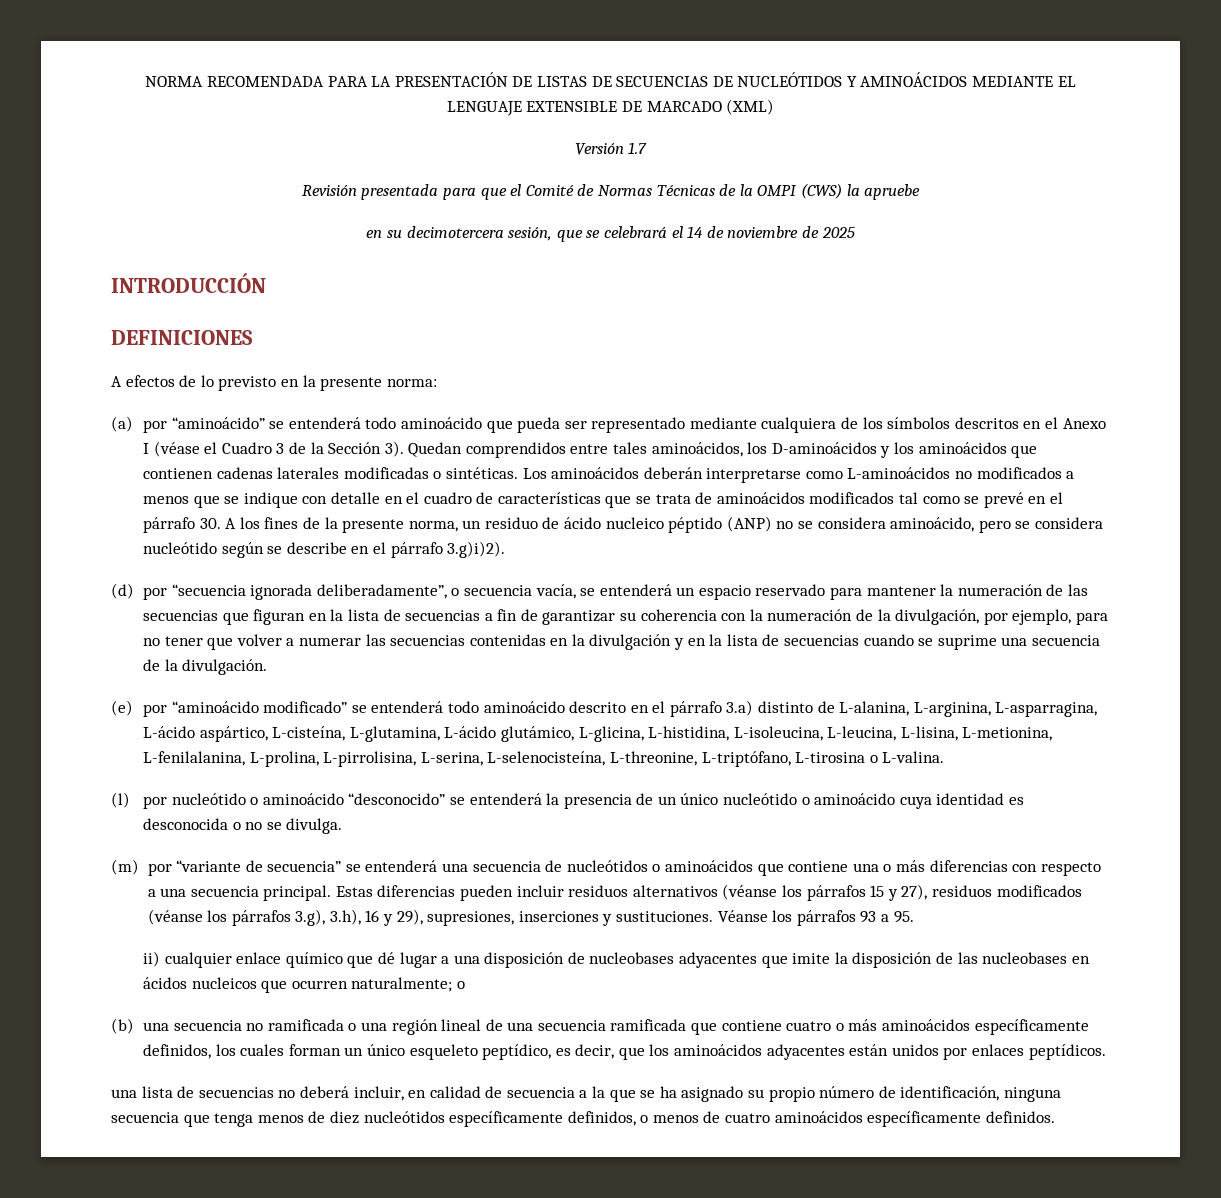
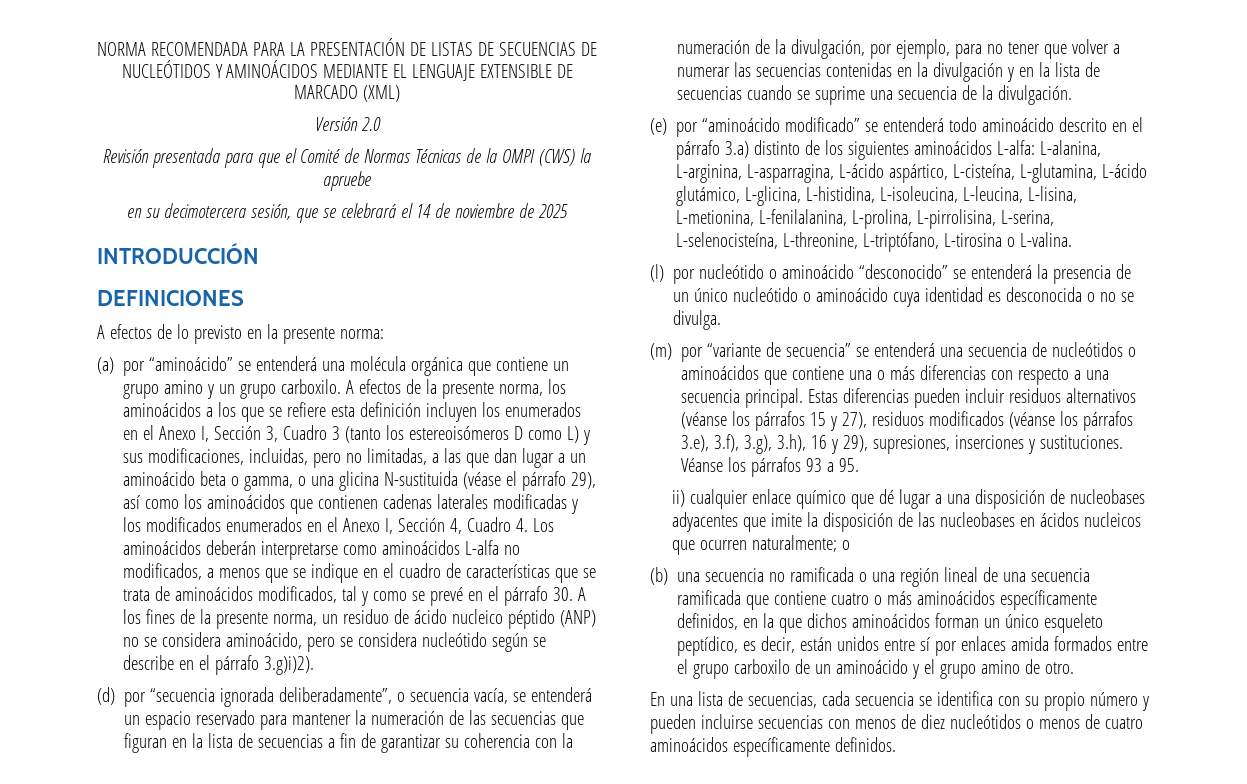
[628,142,648,154] 1.7 -> [360,117,381,131] 2.0
[365,417,1106,433] [142,441,891,458] todo aminoácido que pueda ser representado mediante cualquiera de los símbolos descritos en el Anexo I (véase el Cuadro 3 de la Sección 3). Quedan comprendidos entre tales aminoácidos, los D-aminoácidos y -> [322,356,570,376] [123,379,567,399] [123,402,582,422] [123,425,591,445] [123,448,587,468] [123,471,597,491] [123,495,180,509] una molécula orgánica que contiene un grupo amino y un grupo carboxilo. A efectos de la presente norma, los aminoácidos a los que se refiere esta definición incluyen los enumerados en el Anexo I, Sección 3, Cuadro 3 (tanto los estereoisómeros D como L) y sus modificaciones, incluidas, pero no limitadas, a las que dan lugar a un aminoácido beta o gamma, o una glicina N-sustituida (véase el párrafo 29), así como
[433,467,518,479] o sintéticas. -> [571,499,579,514] [123,517,529,534] y los modificados enumerados en el Anexo I, Sección 4, Cuadro 4.
[847,467,1062,479] L-aminoácidos no modificados -> [382,540,521,555] [123,563,203,580] aminoácidos L-alfa no modificados,
[302,492,380,504] con detalle -> (359, 573) none
[809,492,919,504] modificados tal -> [258,586,369,606] modificados, tal y
(835, 707) none -> [825,140,1036,160] los siguientes aminoácidos L-alfa:
(291, 918) none -> [681,434,740,452] 3.e), 3.f),
[215,1044,285,1056] los cuales -> [743,613,931,633] en la que dichos aminoácidos
[618,1044,1106,1060] [111,1086,1061,1102] [111,1112,254,1127] que los aminoácidos adyacentes están unidos por enlaces peptídicos. // una lista de secuencias no deberá incluir, en calidad de secuencia a la que se ha asignado su propio número de identificación, ninguna secuencia que tenga -> [800,636,1149,656] [677,659,1075,679] [650,691,1149,711] [650,714,850,734] están unidos entre sí por enlaces amida formados entre el grupo carboxilo de un aminoácido y el grupo amino de otro. // En una lista de secuencias, cada secuencia se identifica con su propio número y pueden incluirse secuencias con
[449,1111,636,1127] específicamente definidos, -> (1021, 721) none

